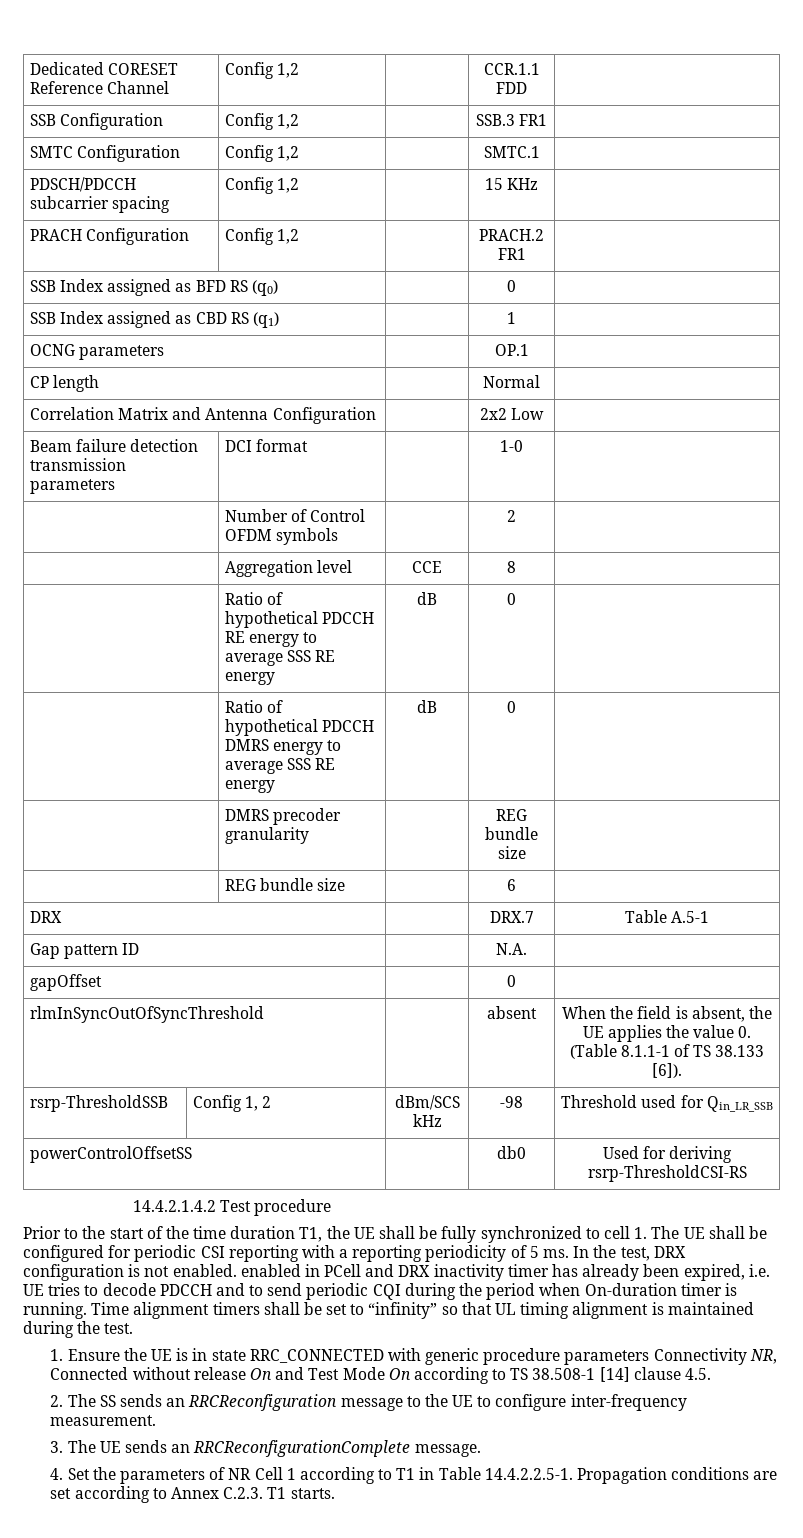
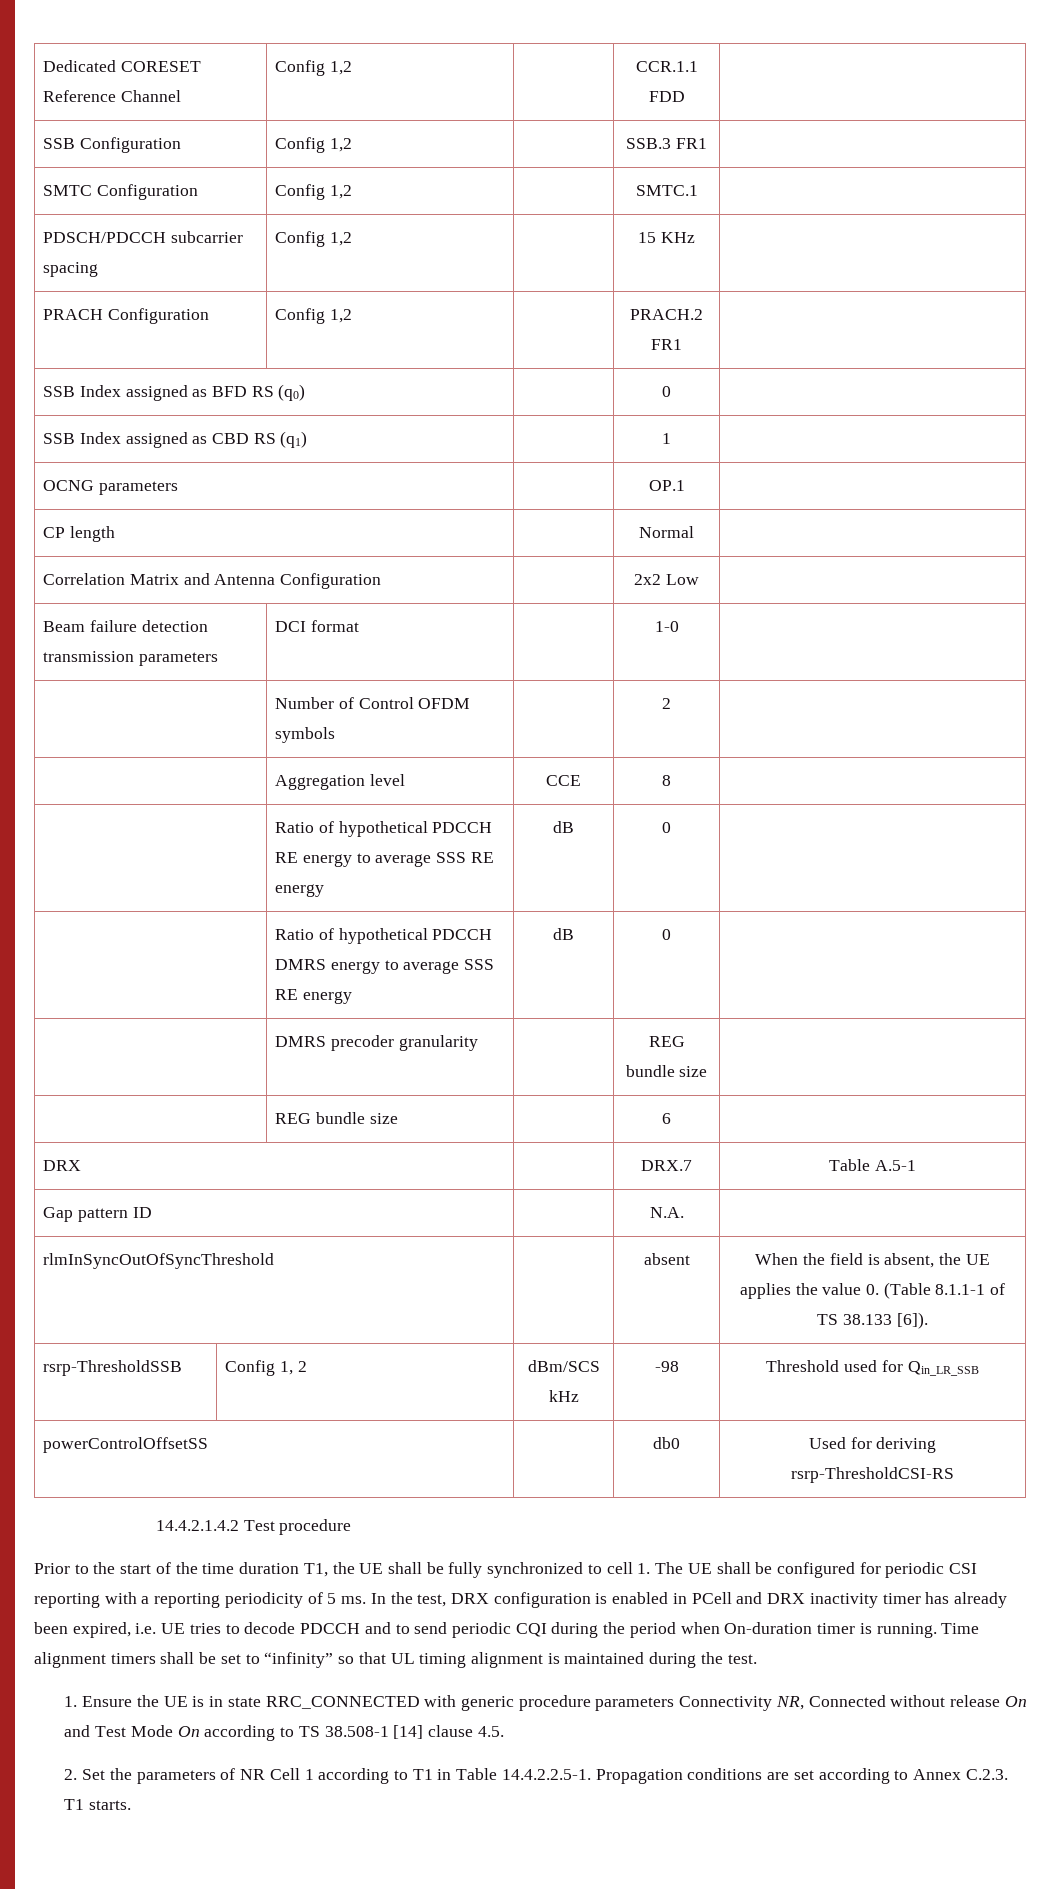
[29,974,102,991] [507,975,516,987] // gapOffset | | 0 | -> (684, 1212) none
[144,1264,237,1277] not enabled. -> (608, 1598) none
[67,1394,687,1411] [50,1415,157,1426] [50,1440,481,1457] [50,1468,64,1480] The SS sends an RRCReconfiguration message to the UE to configure inter-frequency measurement. // 3. The UE sends an RRCReconfigurationComplete message. // 4. -> (78, 1774) none

